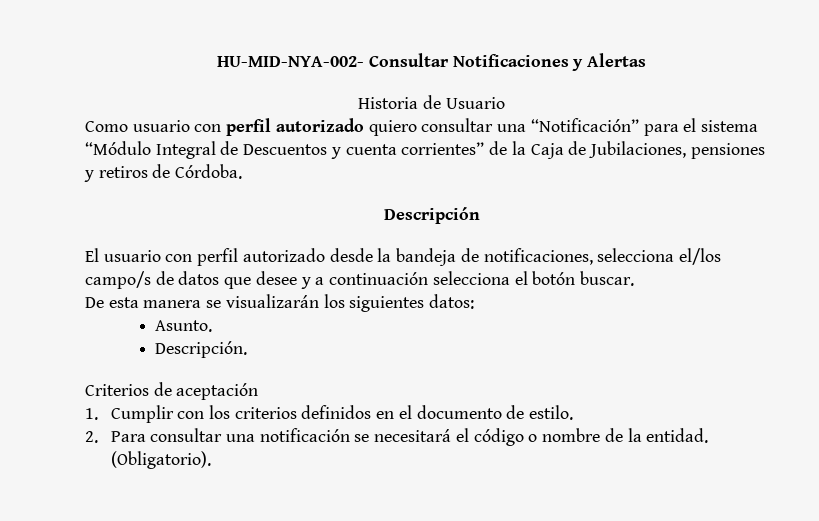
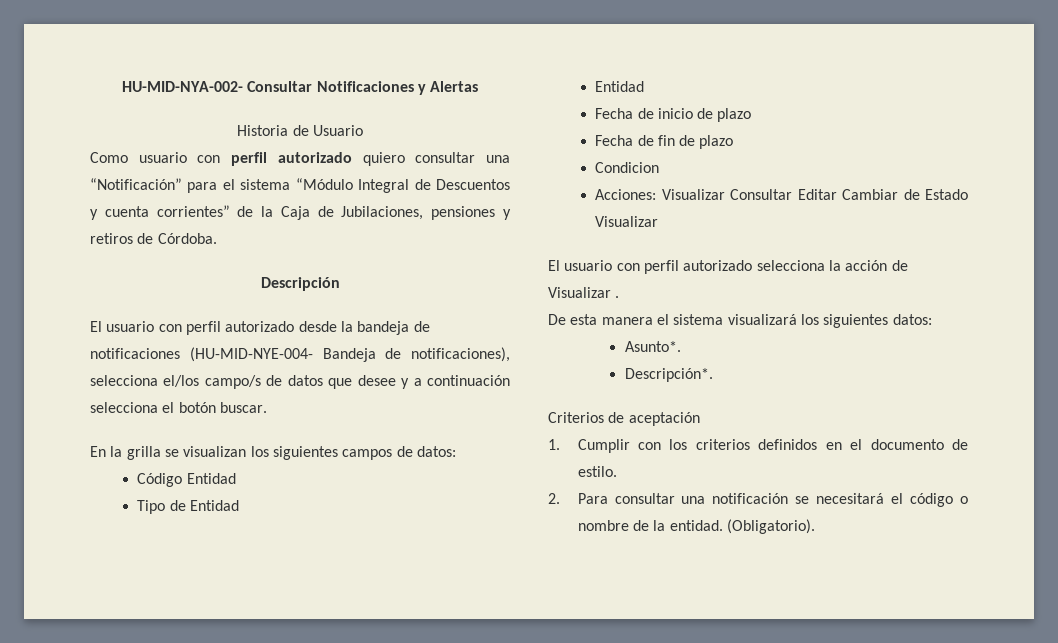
[483,248,593,265] notificaciones, -> [90,347,510,362] notificaciones (HU-MID-NYE-004- Bandeja de notificaciones),
(634, 278) none -> [90,446,456,460] [137,473,236,487] [137,500,239,514] [595,81,645,92] [595,108,752,122] [595,135,734,149] [595,162,660,173] [595,189,968,200] [595,216,659,227] [548,260,908,274] [548,287,620,298] // En la grilla se visualizan los siguientes campos de datos: // Código Entidad // Tipo de Entidad // Entidad // Fecha de inicio de plazo // Fecha de fin de plazo // Condicion // Acciones: Visualizar Consultar Editar Cambiar de Estado Visualizar // El usuario con perfil autorizado selecciona la acción de Visualizar .
[206,294,319,308] se visualizarán -> [656,314,797,325] el sistema visualizará
[155,320,213,332] [155,341,248,358] Asunto. // Descripción. -> [624,341,681,352] [624,368,713,382] Asunto*. // Descripción*.

